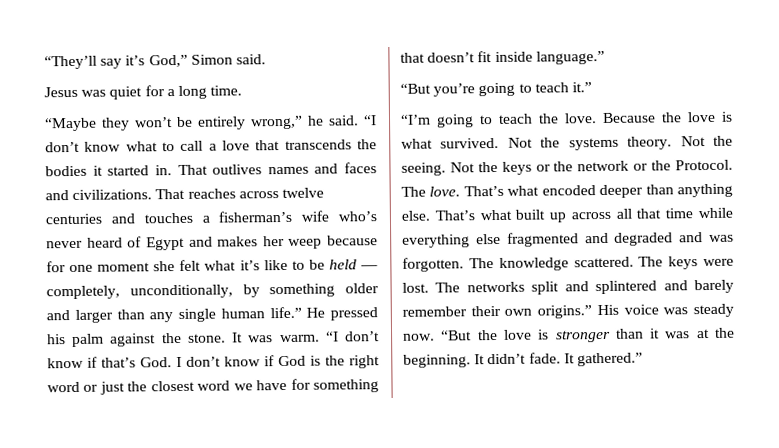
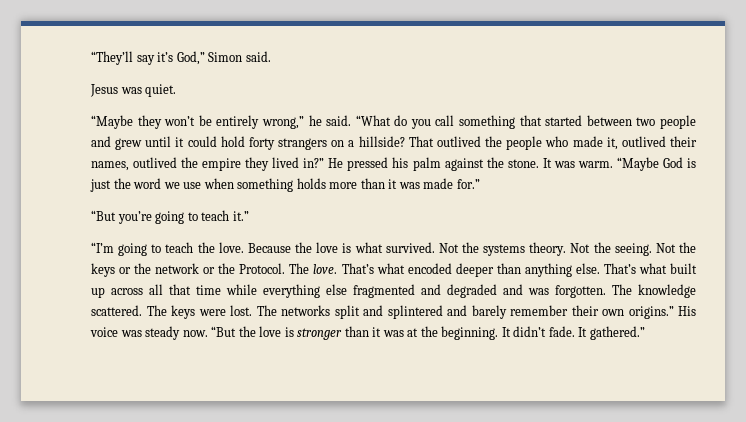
[109,85,243,100] quiet for a long time. -> [145,84,177,97] quiet.
[363,115,377,126] [45,139,378,153] [45,162,377,177] [45,187,324,201] [45,210,377,225] [46,235,378,251] [46,259,378,273] [46,283,379,300] [46,306,302,323] “I don’t know what to call a love that transcends the bodies it started in. That outlives names and faces and civilizations. That reaches across twelve centuries and touches a fisherman’s wife who’s never heard of Egypt and makes her weep because for one moment she felt what it’s like to be held — completely, unconditionally, by something older and larger than any single human life.” -> [355,115,696,129] [91,136,697,150] [91,157,325,171] “What do you call something that started between two people and grew until it could hold forty strangers on a hillside? That outlived the people who made it, outlived their names, outlived the empire they lived in?”
[325,331,380,342] [47,355,380,369] [47,381,99,393] “I don’t know if that’s God. I don’t know if God is the right word or -> [616,157,696,171] “Maybe God is
[150,380,195,392] closest -> (131, 183) none
[256,378,380,393] [400,50,605,65] have for something that doesn’t fit inside language.” -> [183,178,480,192] use when something holds more than it was made for.”

